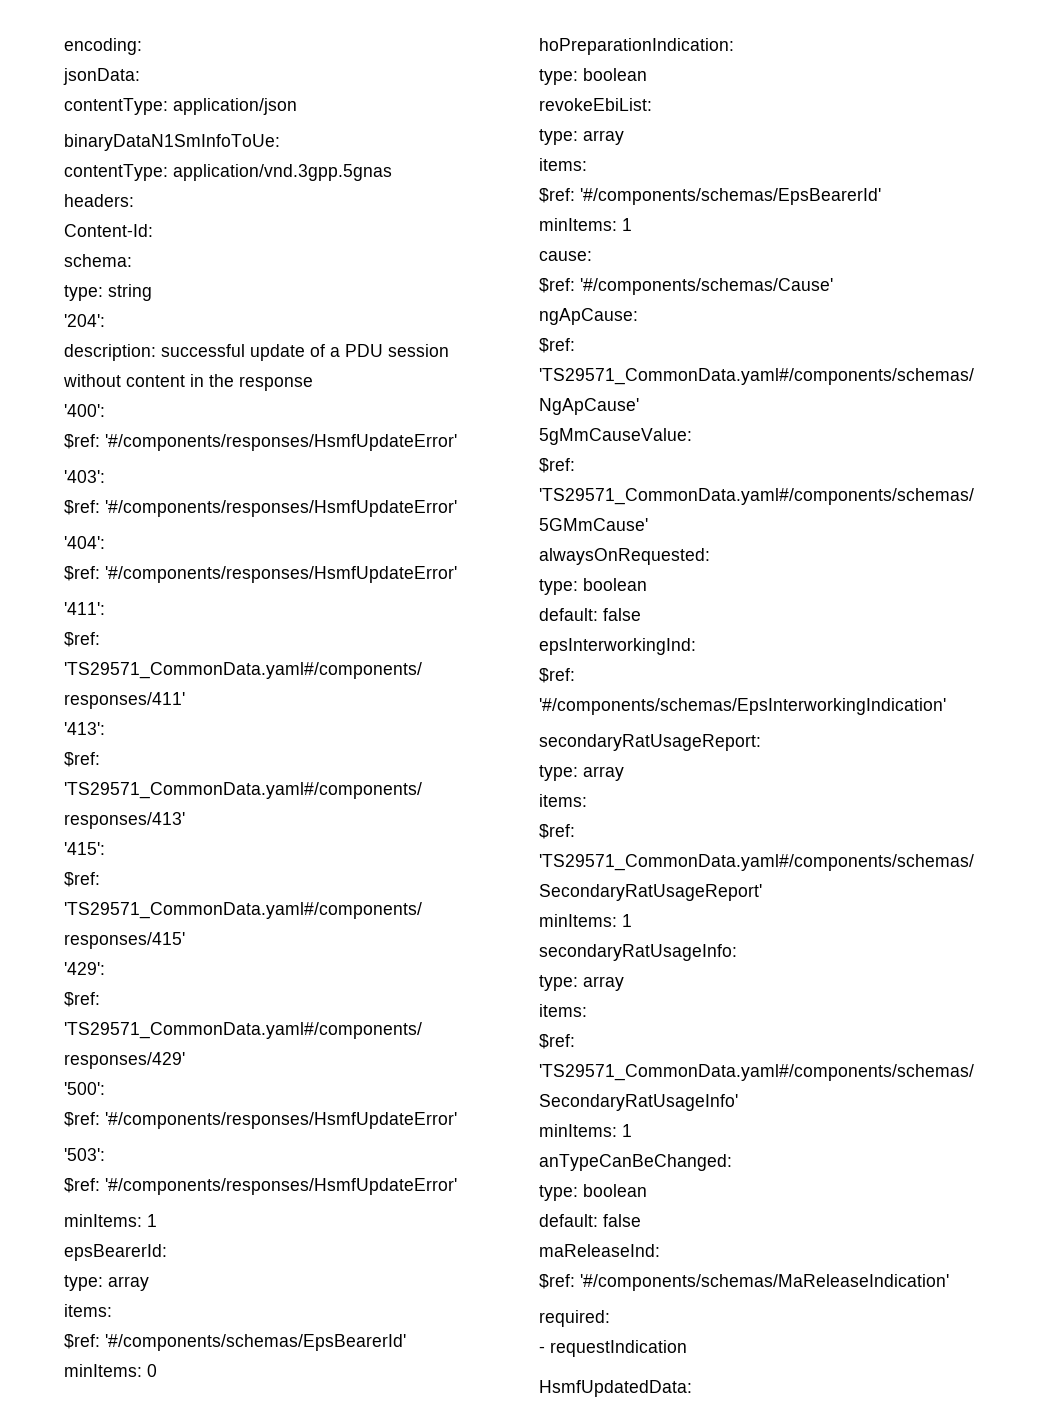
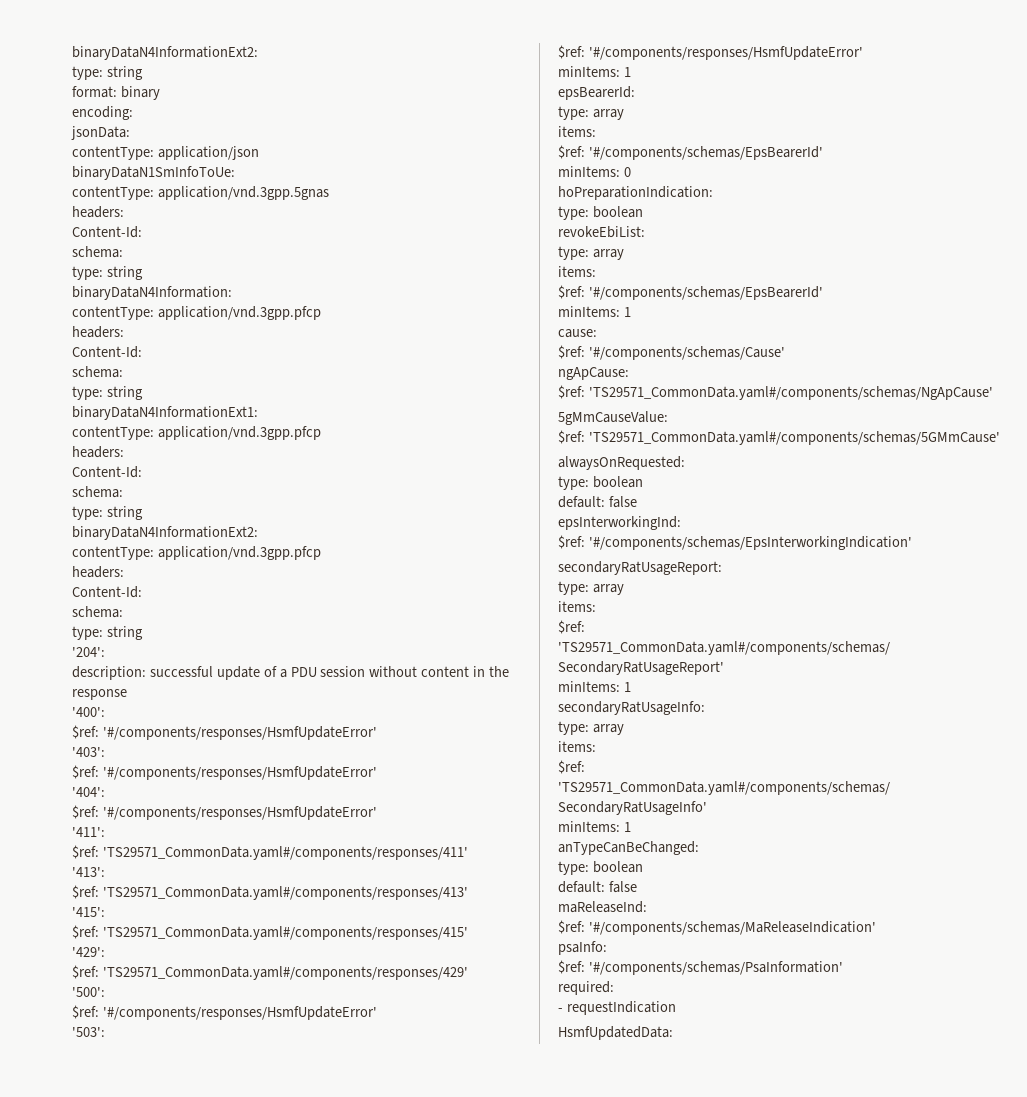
(64, 46) none -> [72,46,258,60] [72,66,143,80] [72,86,160,100] binaryDataN4InformationExt2: // type: string // format: binary //
(152, 292) none -> [72,286,232,300] [72,306,321,320] [72,326,124,338] [72,346,142,358] [72,366,123,378] [72,386,143,400] [72,406,258,420] [72,426,321,440] [72,446,124,458] [72,466,142,478] [72,486,123,498] [72,506,143,520] [72,526,258,540] [72,546,321,560] [72,566,124,578] [72,586,142,598] [72,606,123,618] [72,626,143,640] // binaryDataN4Information: // contentType: application/vnd.3gpp.pfcp // headers: // Content-Id: // schema: // type: string // binaryDataN4InformationExt1: // contentType: application/vnd.3gpp.pfcp // headers: // Content-Id: // schema: // type: string // binaryDataN4InformationExt2: // contentType: application/vnd.3gpp.pfcp // headers: // Content-Id: // schema: // type: string
(949, 1282) none -> [558,941,607,955] [558,960,843,975] // psaInfo: // $ref: '#/components/schemas/PsaInformation'

